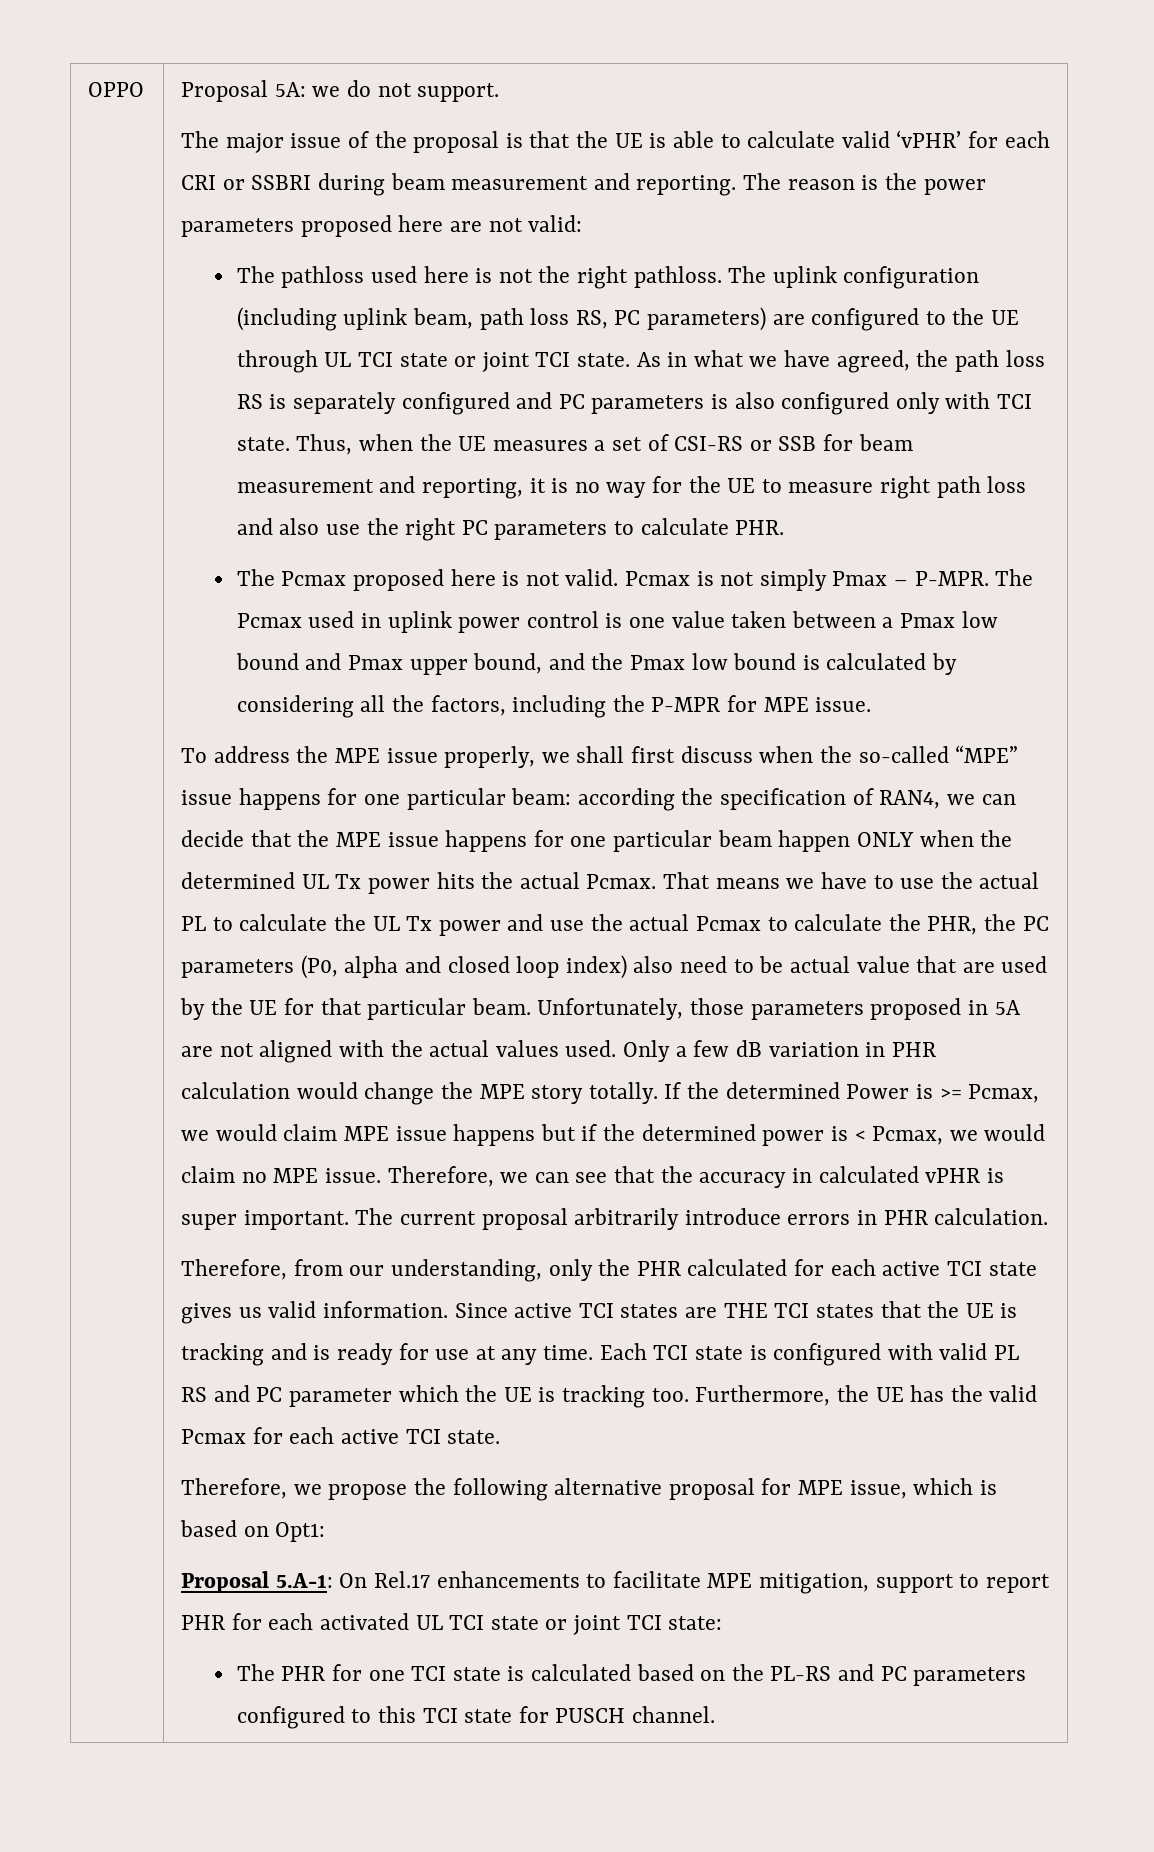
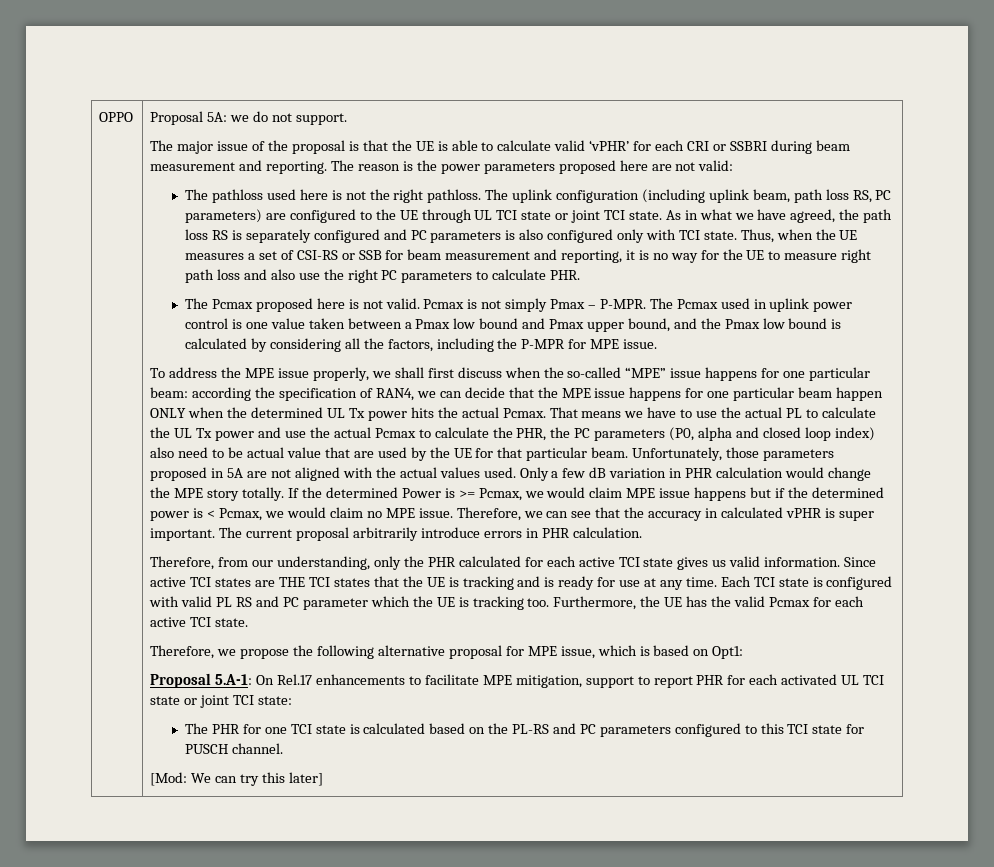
(715, 1714) none -> [150,772,324,786] // [Mod: We can try this later]

